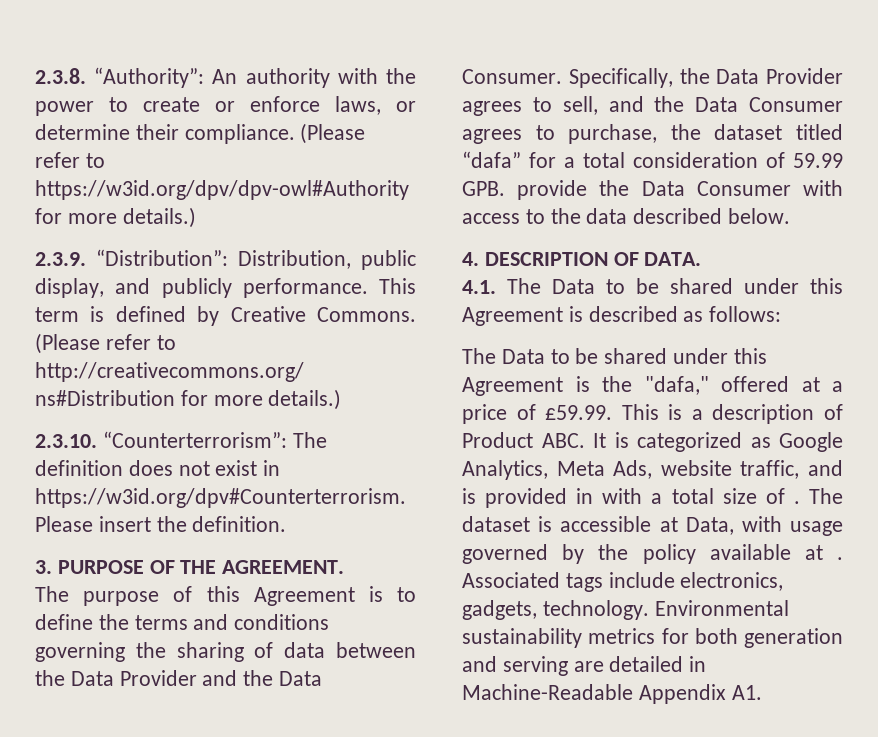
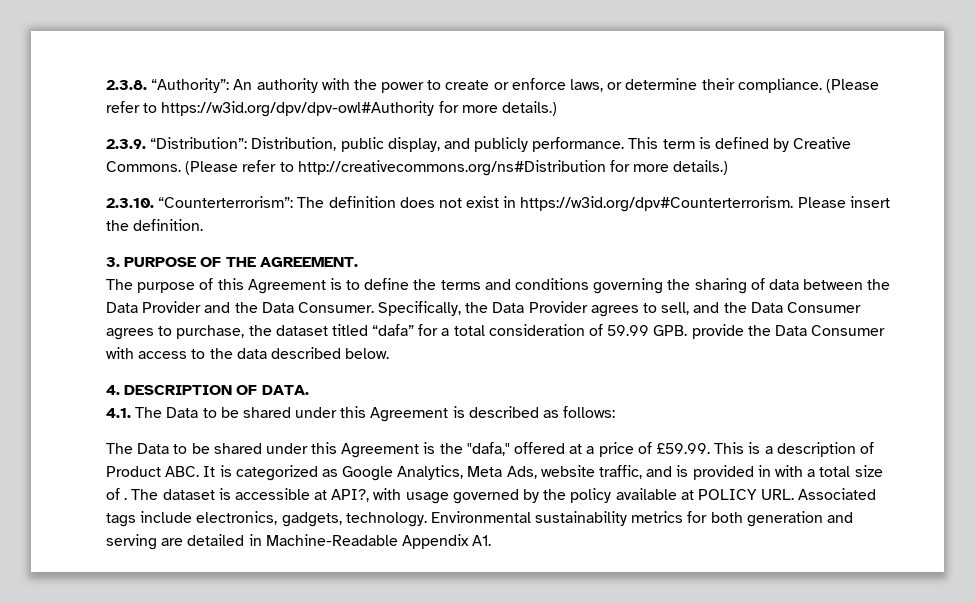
[685,517,734,535] Data, -> [331,489,370,502] API?,
[837,557,843,560] . -> [697,489,795,500] POLICY URL.

